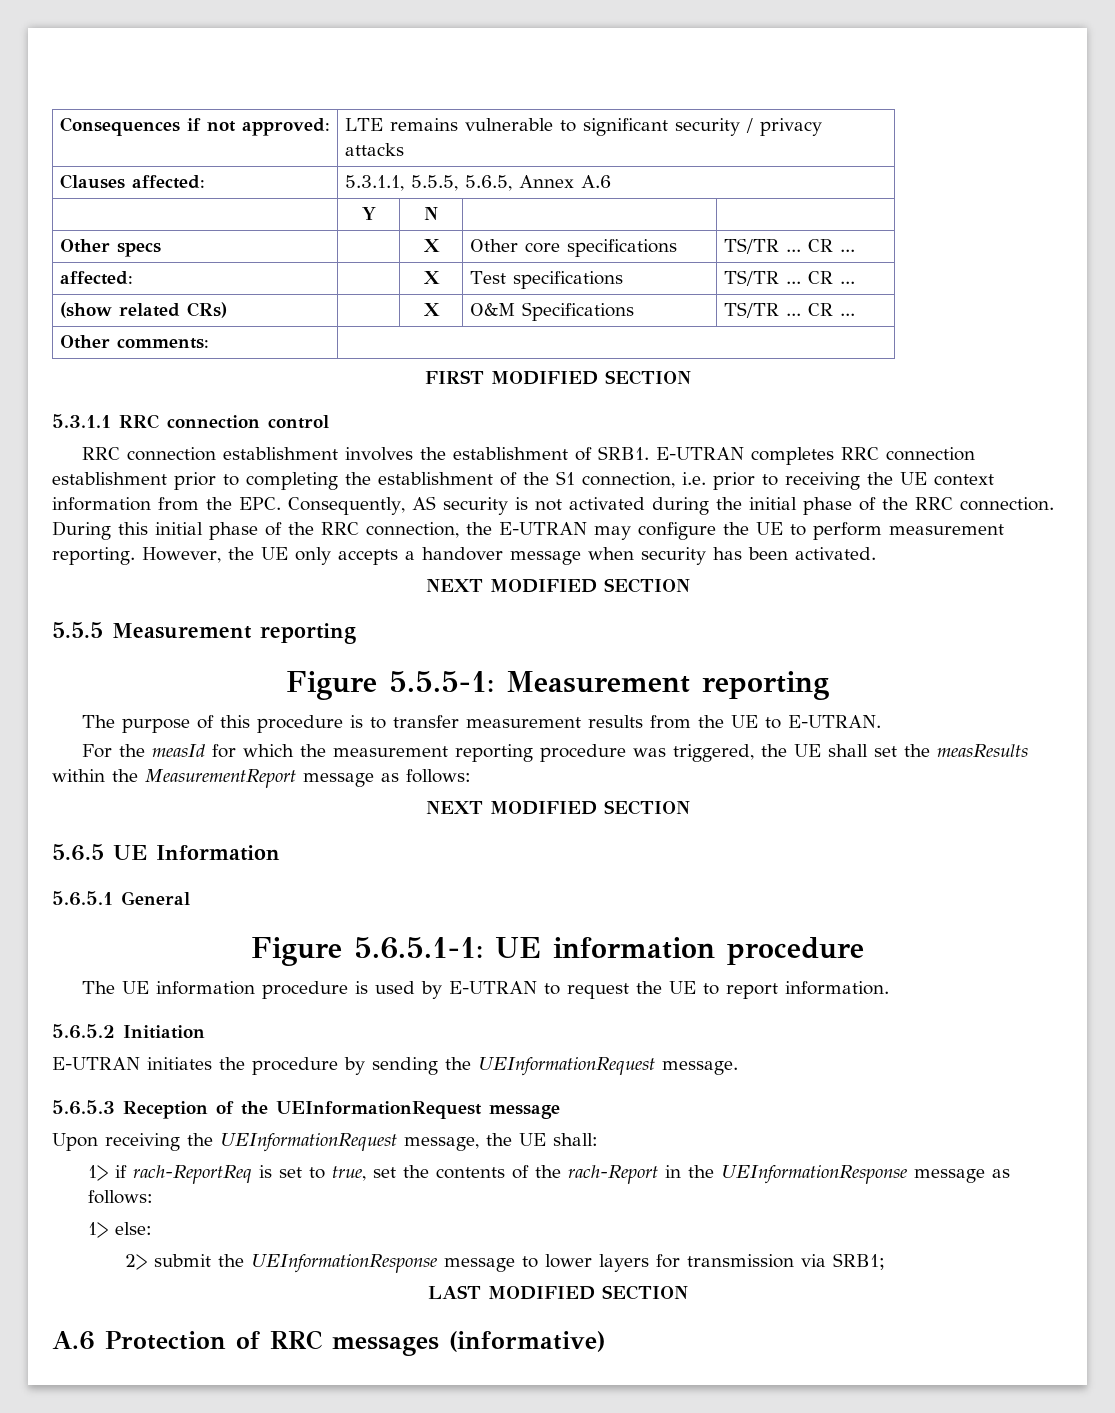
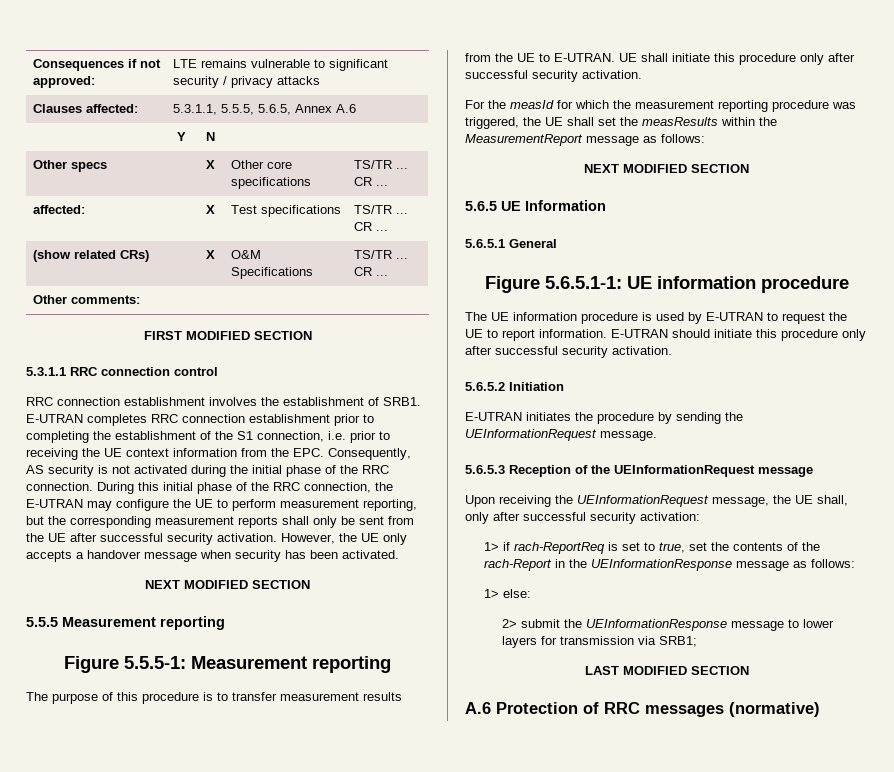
[52,547,135,565] reporting. -> [363,499,417,511] [26,516,414,528] [26,533,277,545] reporting, but the corresponding measurement reports shall only be sent from the UE after successful security activation.
(882, 721) none -> [619,53,855,65] [465,70,642,82] UE shall initiate this procedure only after successful security activation.
(890, 988) none -> [611,329,866,341] [465,346,672,358] E-UTRAN should initiate this procedure only after successful security activation.
[553,1133,598,1146] shall: -> [817,495,848,506] [465,512,700,524] shall, only after successful security activation:
[449,1331,605,1352] (informative) -> [729,702,820,717] (normative)

